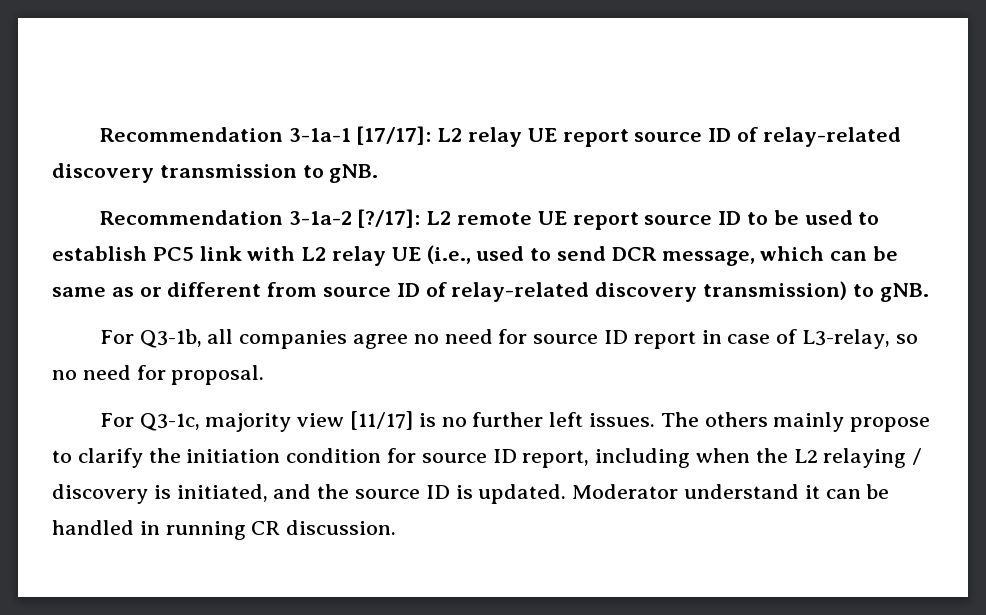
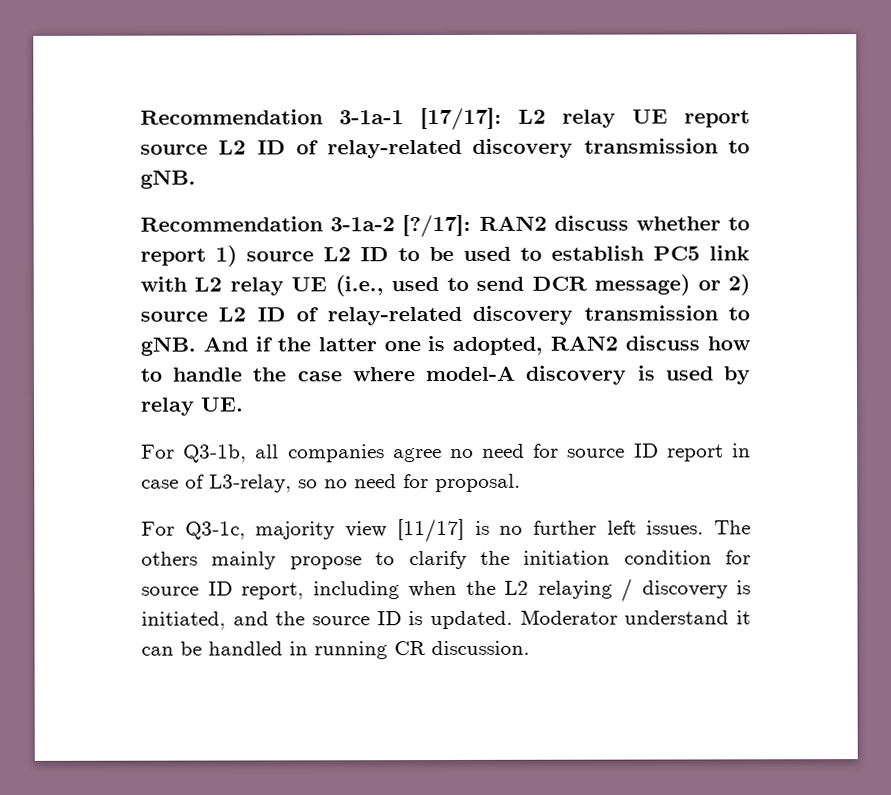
(703, 137) none -> [218,140,247,155] L2
[426,211,713,230] L2 remote UE report source -> [478,215,750,231] [140,245,351,267] RAN2 discuss whether to report 1) source L2
[661,246,899,266] [52,281,929,302] message, which can be same as or different from source ID of relay-related discovery transmission) to gNB. -> [594,274,750,296] [140,305,750,326] [140,335,750,356] [140,365,750,385] [140,397,244,416] message) or 2) source L2 ID of relay-related discovery transmission to gNB. And if the latter one is adopted, RAN2 discuss how to handle the case where model-A discovery is used by relay UE.

